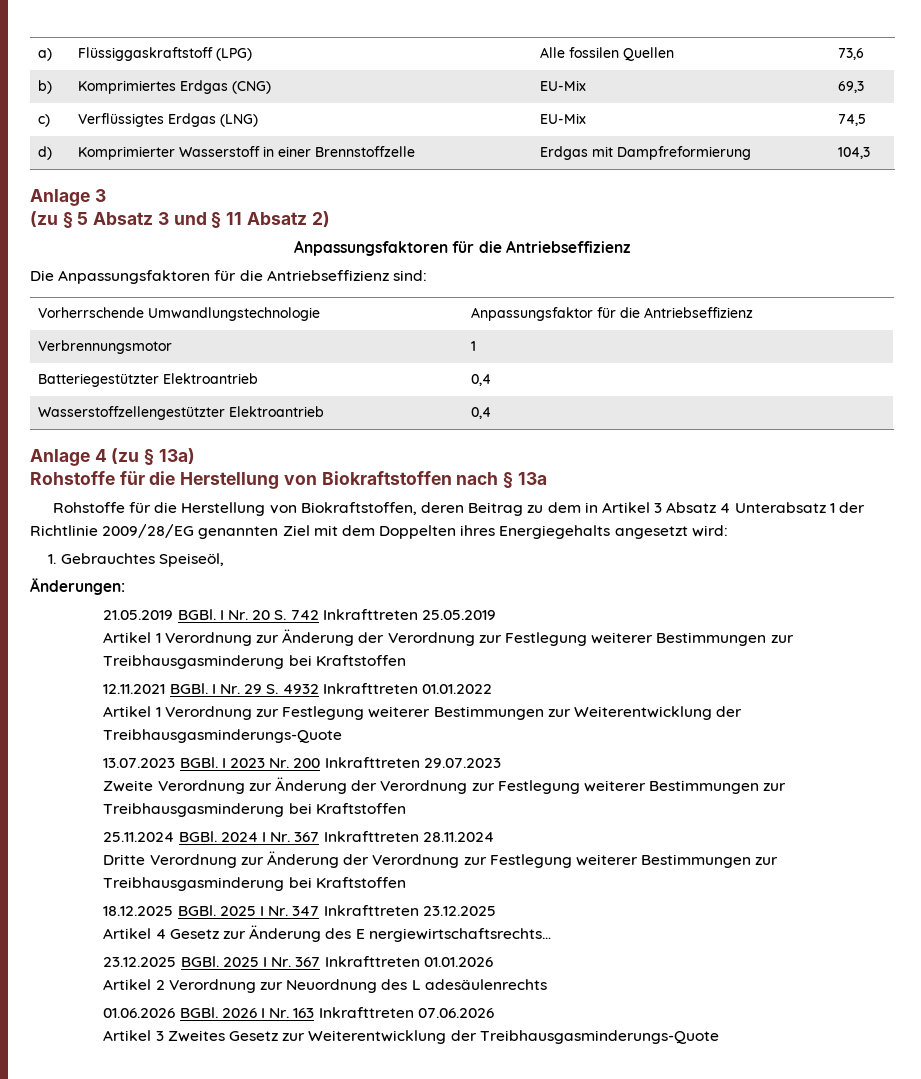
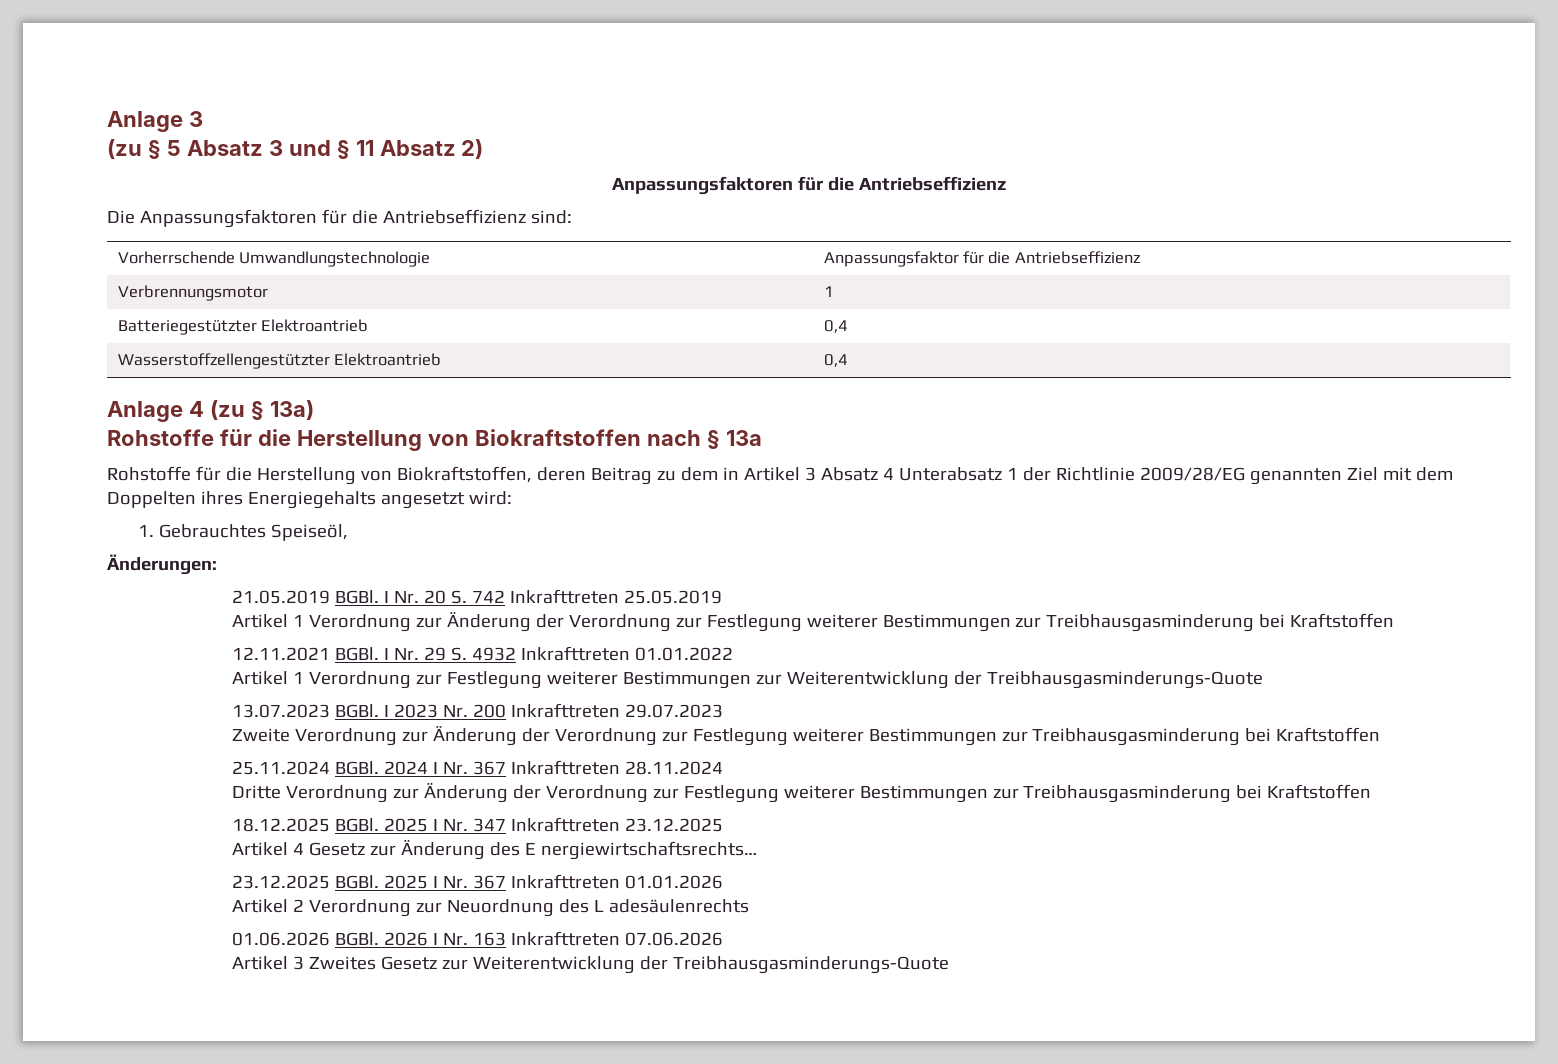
[38,48,53,61] [78,47,253,61] [540,47,675,61] [838,48,865,60] [38,80,53,94] [78,80,272,94] [540,80,587,91] [838,81,865,93] [38,114,51,127] [78,113,259,127] [540,113,587,124] [838,114,867,126] [38,146,53,160] [78,146,416,160] [540,146,752,160] [838,147,871,159] a) | Flüssiggaskraftstoff (LPG) | Alle fossilen Quellen | 73,6 // b) | Komprimiertes Erdgas (CNG) | EU-Mix | 69,3 // c) | Verflüssigtes Erdgas (LNG) | EU-Mix | 74,5 // d) | Komprimierter Wasserstoff in einer Brennstoffzelle | Erdgas mit Dampfreformierung | 104,3 // -> (107, 121) none

